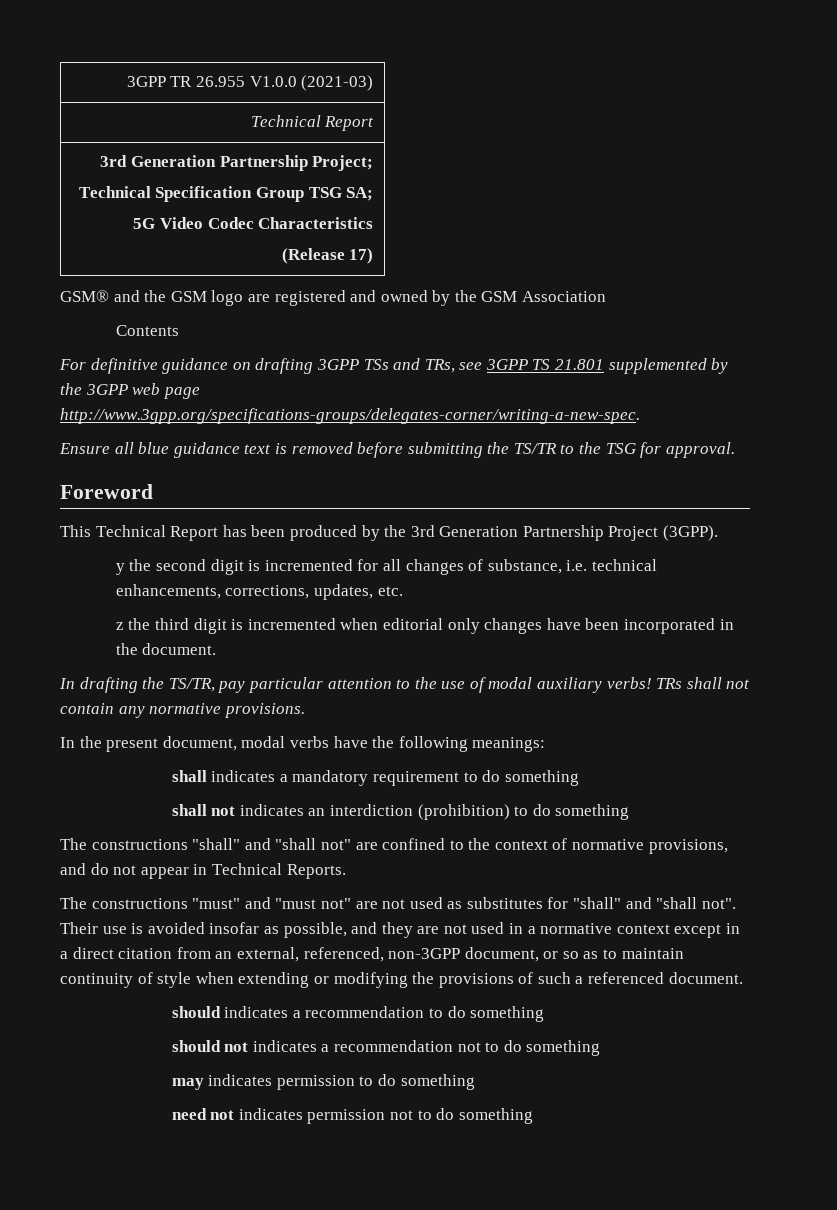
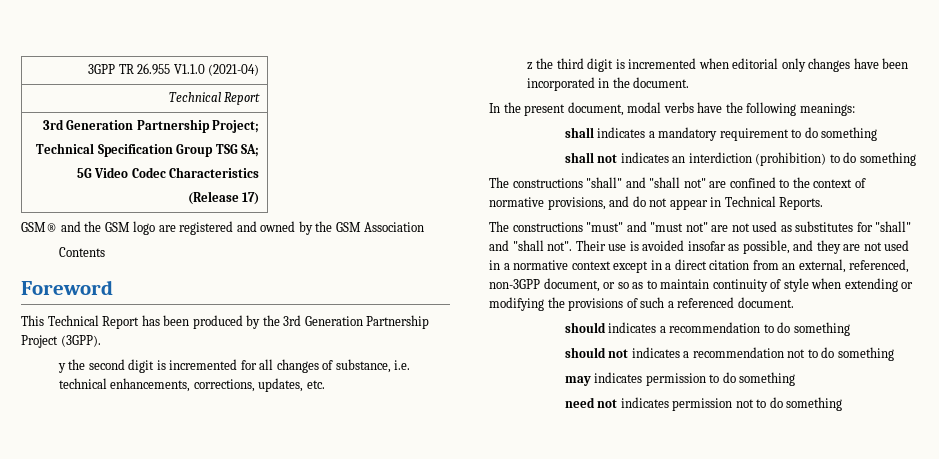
[249,75,374,91] V1.0.0 (2021-03) -> [173,64,260,76] V1.1.0 (2021-04)
[59,358,729,374] [60,383,200,399] [60,408,640,424] [59,442,735,458] // For definitive guidance on drafting 3GPP TSs and TRs, see 3GPP TS 21.801 supplemented by the 3GPP web page http://www.3gpp.org/specifications-groups/delegates-corner/writing-a-new-spec. // Ensure all blue guidance text is removed before submitting the TS/TR to the TSG for approval. -> (105, 252) none
[59,677,751,693] [60,703,305,718] // In drafting the TS/TR, pay particular attention to the use of modal auxiliary verbs! TRs shall not contain any normative provisions. -> (690, 82) none

